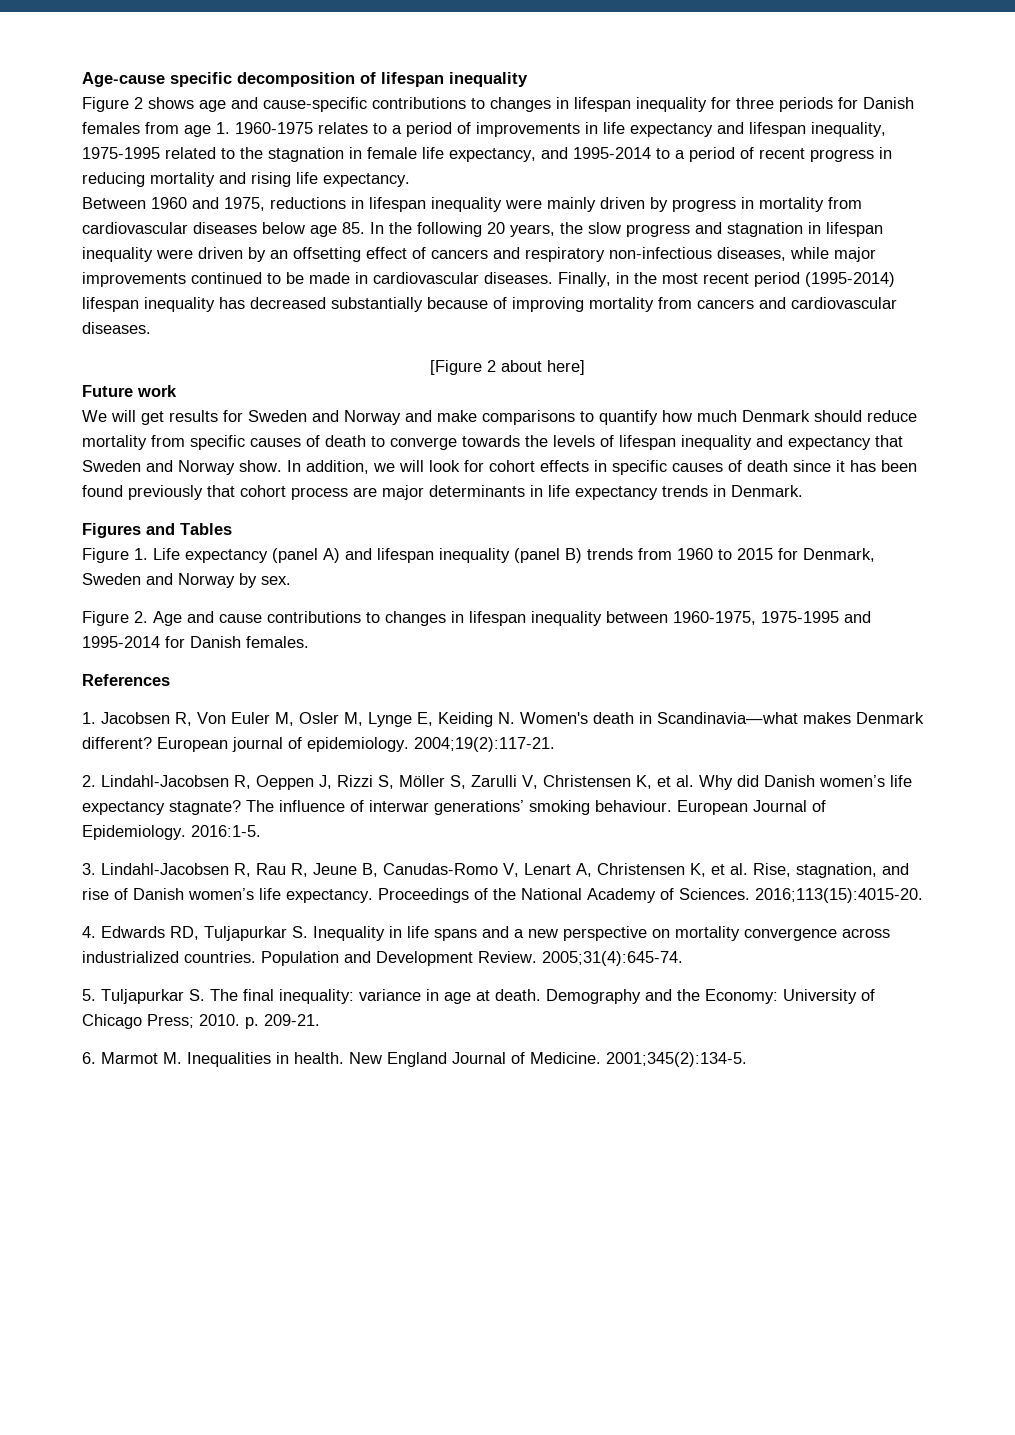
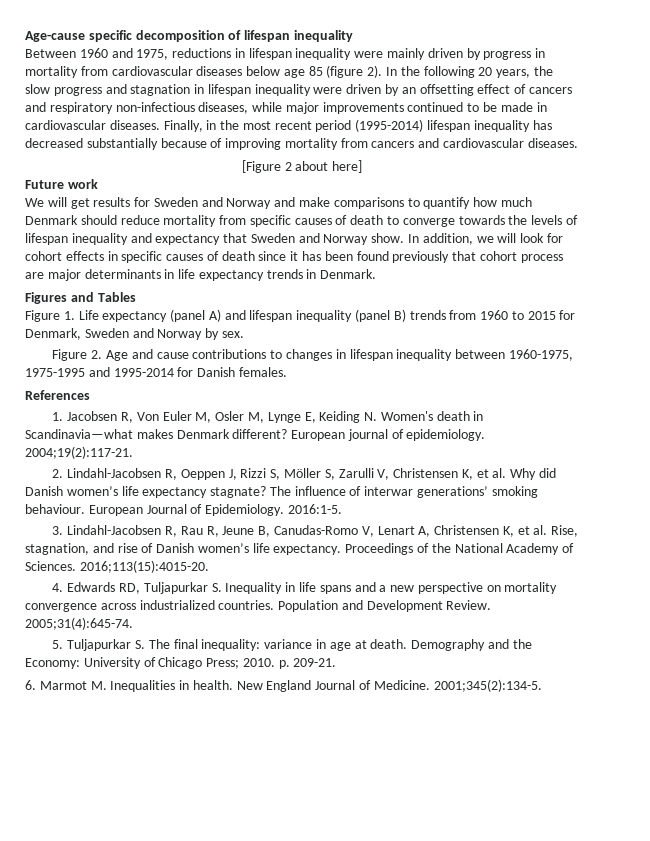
[82,97,914,112] [82,122,886,137] [82,147,892,162] [82,172,410,187] // Figure 2 shows age and cause-specific contributions to changes in lifespan inequality for three periods for Danish females from age 1. 1960-1975 relates to a period of improvements in life expectancy and lifespan inequality, 1975-1995 related to the stagnation in female life expectancy, and 1995-2014 to a period of recent progress in reducing mortality and rising life expectancy. -> (353, 36) none
[342,222,365,234] 85. -> [308,65,383,78] 85 (figure 2).

